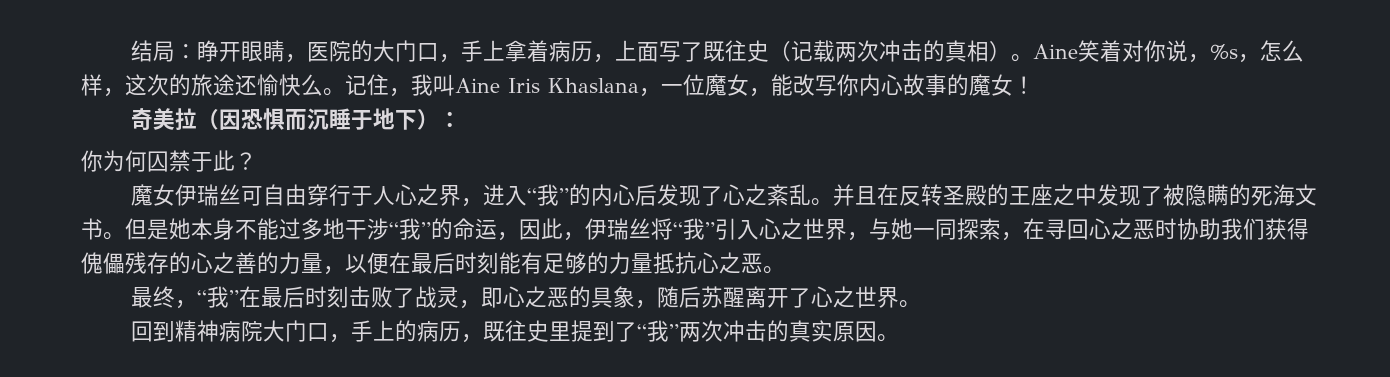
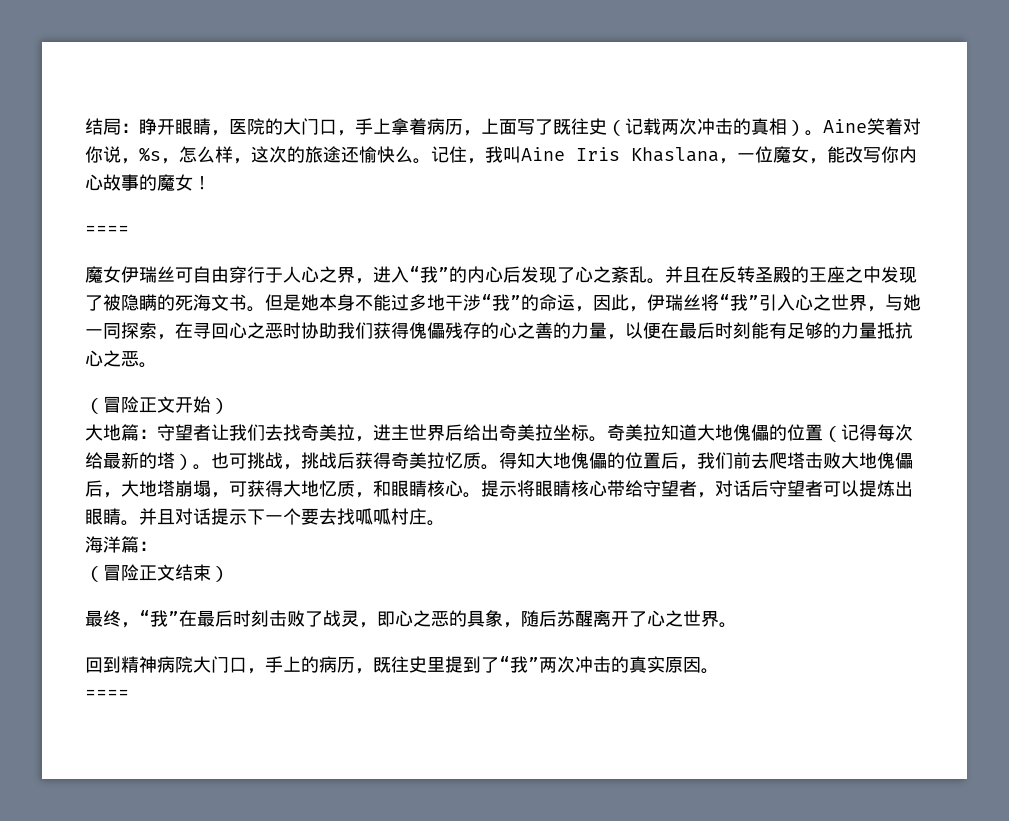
[131,108,462,131] [81,150,257,172] 奇美拉（因恐惧而沉睡于地下）： // 你为何囚禁于此？ -> [85,225,129,235] ====
(785, 270) none -> [85,396,229,414] [85,424,913,442] [85,452,913,470] [85,480,913,498] [85,508,445,526] [85,536,157,553] [85,564,229,582] // （冒险正文开始） // 大地篇：守望者让我们去找奇美拉，进主世界后给出奇美拉坐标。奇美拉知道大地傀儡的位置（记得每次给最新的塔）。也可挑战，挑战后获得奇美拉忆质。得知大地傀儡的位置后，我们前去爬塔击败大地傀儡后，大地塔崩塌，可获得大地忆质，和眼睛核心。提示将眼睛核心带给守望者，对话后守望者可以提炼出眼睛。并且对话提示下一个要去找呱呱村庄。 // 海洋篇： // （冒险正文结束）
(900, 338) none -> [85,689,129,699] // ====

